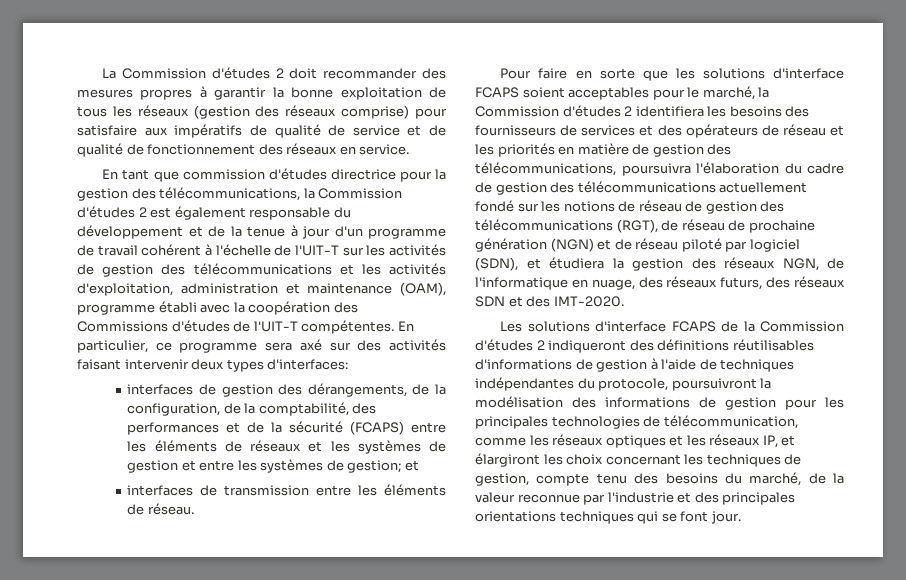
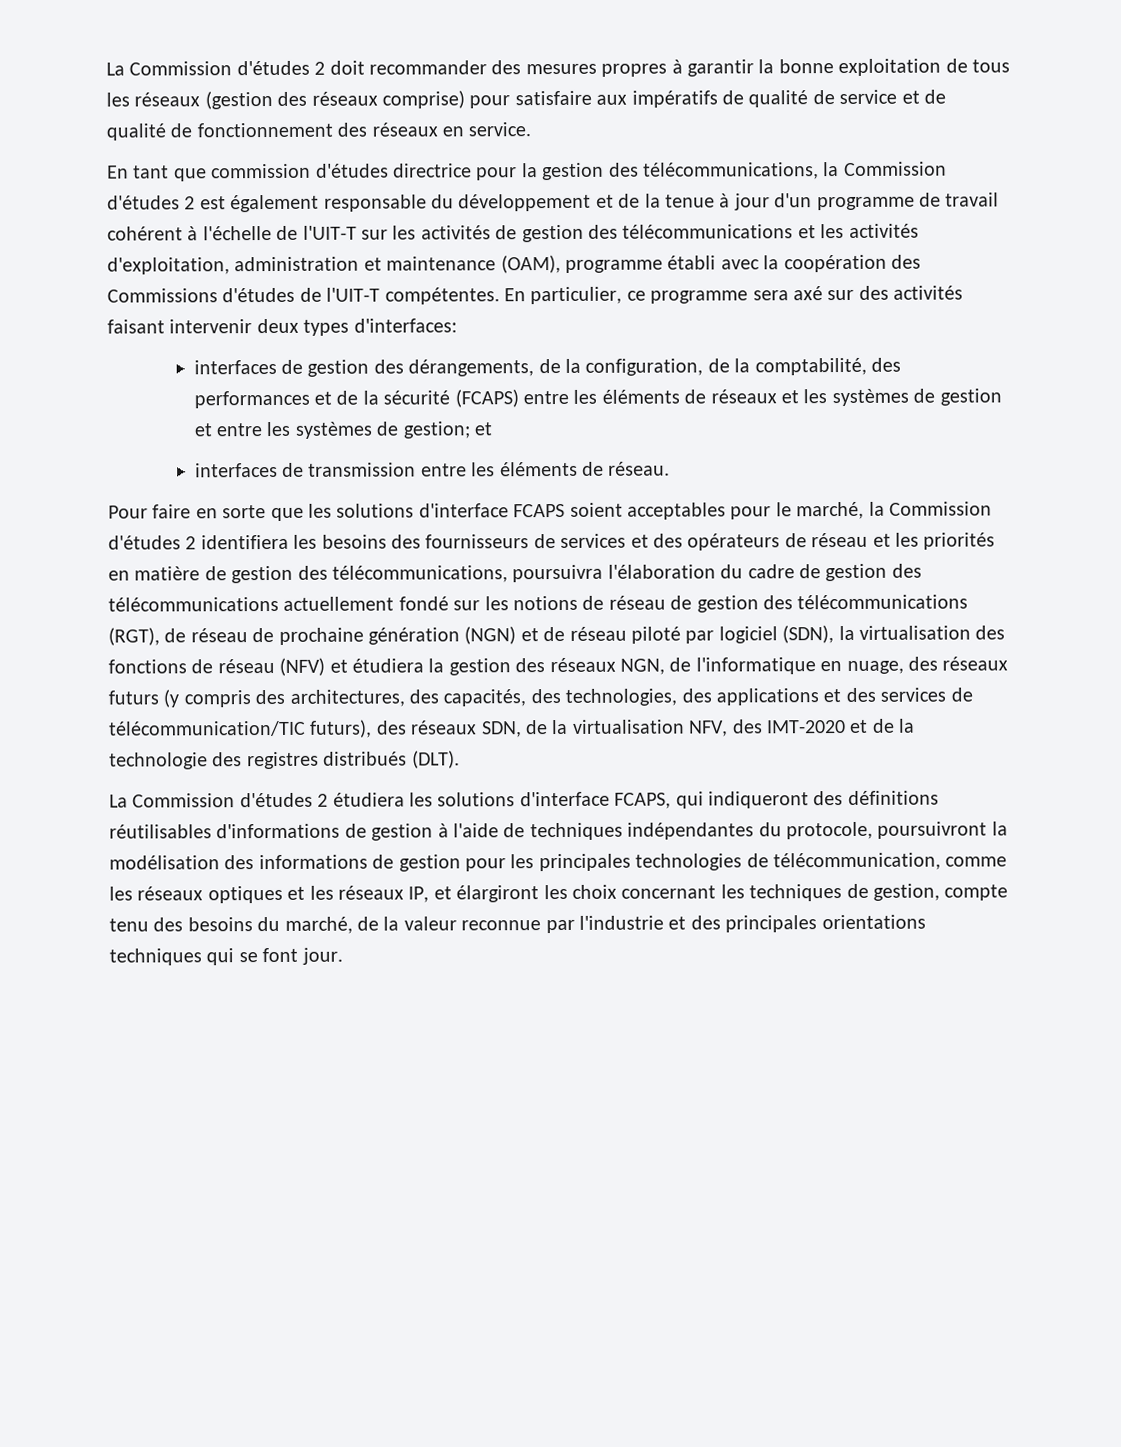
(518, 264) none -> [838,625,1006,641] [108,657,326,676] la virtualisation des fonctions de réseau (NFV)
[720,276,845,290] [475,296,624,307] [500,321,844,332] [475,339,545,351] futurs, des réseaux SDN et des IMT-2020. // Les solutions d'interface FCAPS de la Commission d'études 2 -> [108,687,973,708] [108,718,916,738] [109,750,460,770] [109,791,704,809] futurs (y compris des architectures, des capacités, des technologies, des applications et des services de télécommunication/TIC futurs), des réseaux SDN, de la virtualisation NFV, des IMT-2020 et de la technologie des registres distribués (DLT). // La Commission d'études 2 étudiera les solutions d'interface FCAPS, qui

